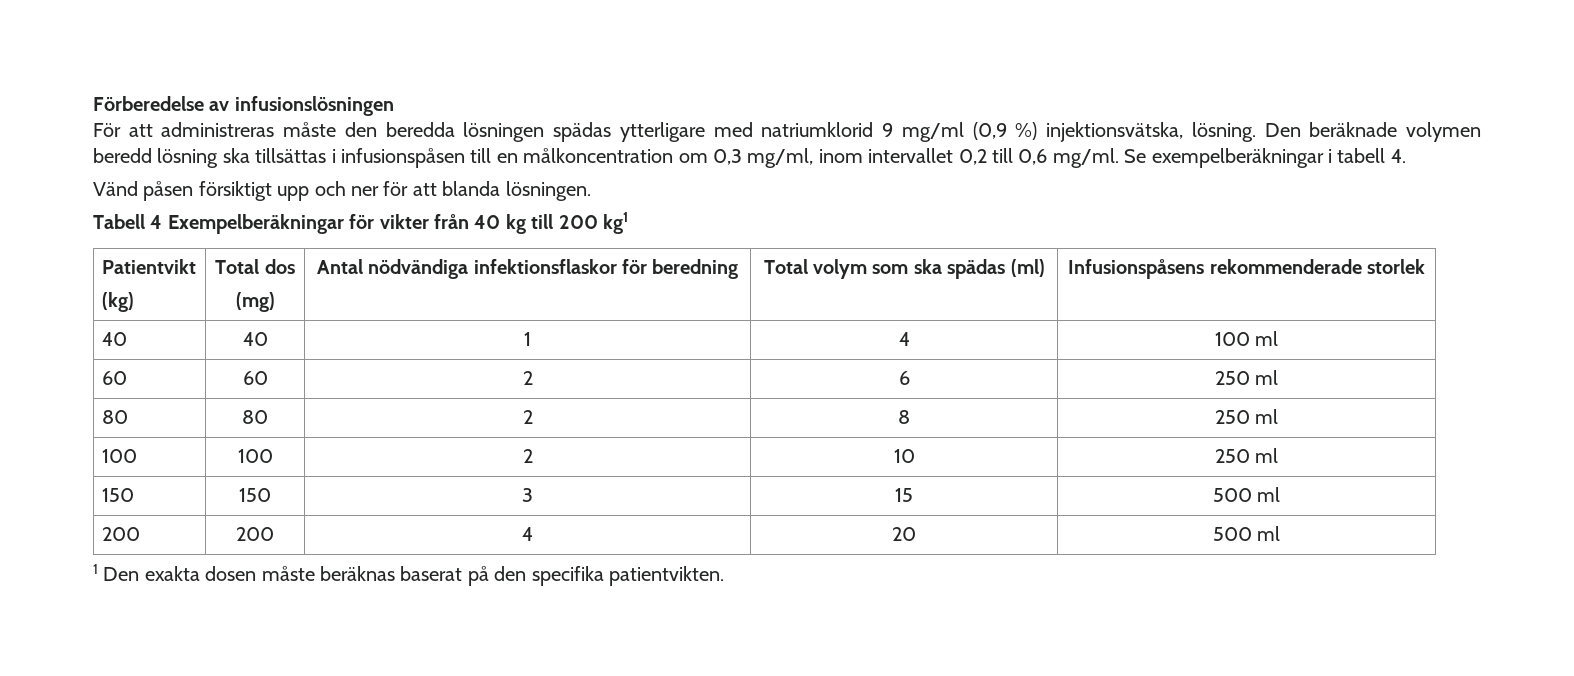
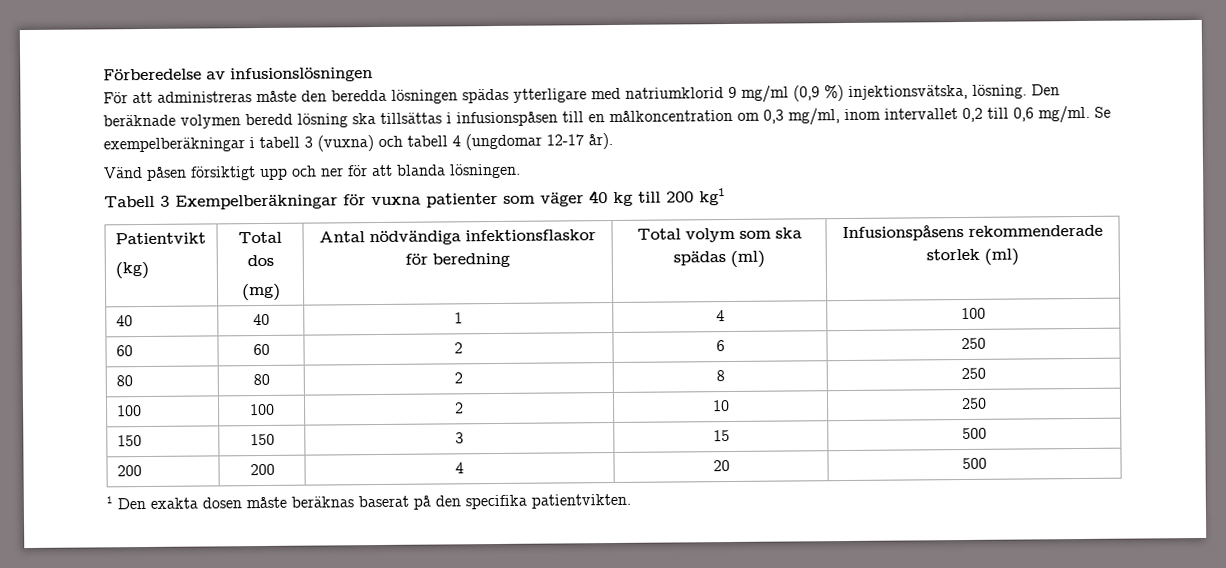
[1390,149,1406,163] 4. -> [304,132,613,152] 3 (vuxna) och tabell 4 (ungdomar 12-17 år).
[150,215,163,229] 4 -> [160,195,170,207] 3
[379,214,469,229] vikter från -> [371,192,584,208] vuxna patienter som väger
(1425, 266) none -> [984,248,1019,266] (ml)
[1255,331,1279,346] ml -> (986, 313) none
[1255,370,1279,385] ml -> (986, 343) none
[1255,409,1279,424] ml -> (986, 373) none
[1255,448,1279,463] ml -> (987, 403) none
[1257,487,1281,502] ml -> (987, 433) none
[1257,526,1281,541] ml -> (987, 463) none

